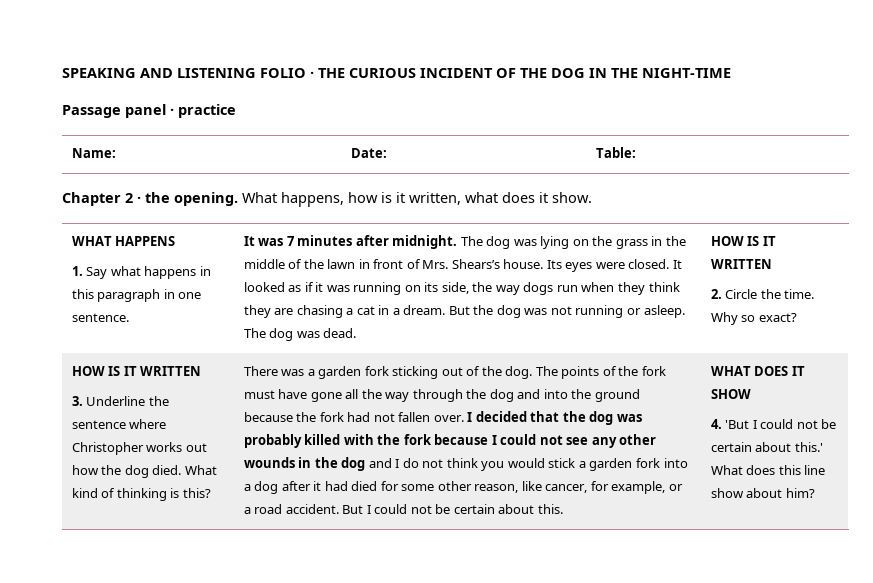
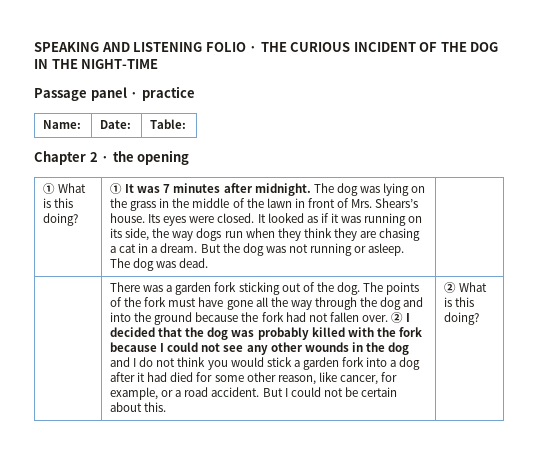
[174,192,592,207] [71,236,176,246] [71,266,211,279] [71,289,202,302] [71,313,129,322] opening. What happens, how is it written, what does it show. // WHAT HAPPENS // 1. Say what happens in this paragraph in one sentence. | -> [137,150,190,165] [43,183,87,194] [43,198,74,208] [43,213,79,226] [110,183,123,194] opening // ① What is this doing? | ①
[710,236,776,246] [710,259,772,269] [710,289,815,299] [710,312,797,325] [71,366,202,376] [71,396,169,406] [71,419,167,429] [71,442,207,455] [71,465,217,478] [71,488,211,501] HOW IS IT WRITTEN // 2. Circle the time. Why so exact? // HOW IS IT WRITTEN // 3. Underline the sentence where Christopher works out how the dog died. What kind of thinking is this? -> (209, 263) //
(464, 418) none -> [391,312,404,323] ②
[710,366,805,376] [710,389,751,399] [710,419,837,429] [710,442,823,452] [710,465,826,475] [710,488,815,498] WHAT DOES IT SHOW // 4. 'But I could not be certain about this.' What does this line show about him? -> [444,282,488,293] [444,297,475,307] [444,312,480,325] ② What is this doing?

